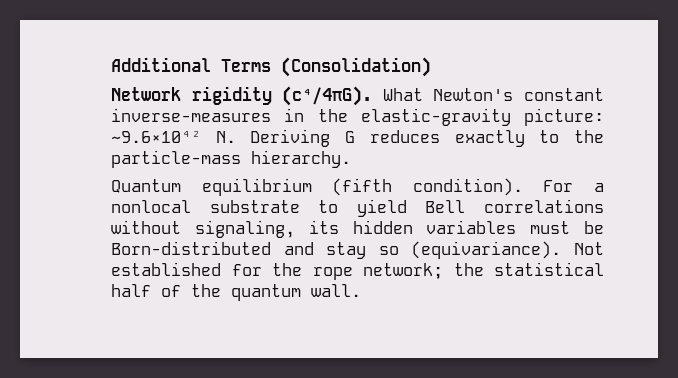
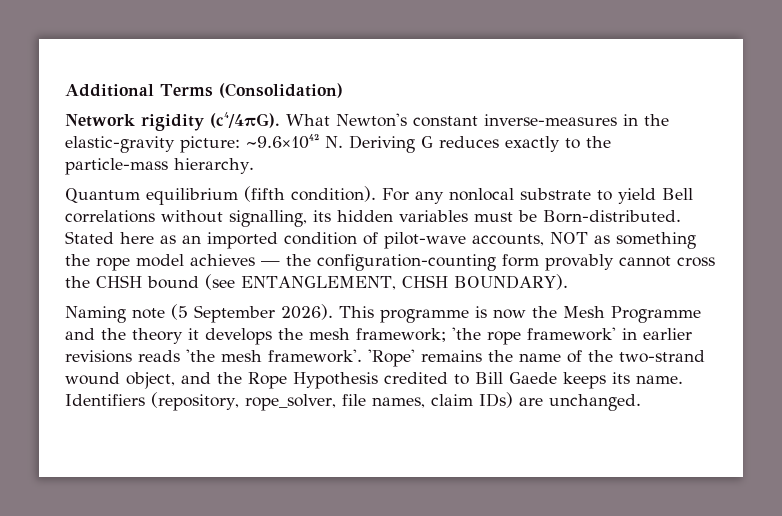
[594,183,604,192] a -> [415,191,444,204] any
[194,220,295,238] signaling, -> [229,210,307,227] signalling,
[111,241,604,259] [111,262,604,280] [111,284,361,301] Born-distributed and stay so (equivariance). Not established for the rope network; the statistical half of the quantum wall. -> [543,210,681,223] [65,231,696,249] [65,254,715,271] [65,274,568,290] [65,304,701,323] [65,327,692,345] [65,349,705,367] [65,372,683,389] [65,392,641,411] Born-distributed. Stated here as an imported condition of pilot-wave accounts, NOT as something the rope model achieves — the configuration-counting form provably cannot cross the CHSH bound (see ENTANGLEMENT, CHSH BOUNDARY). // Naming note (5 September 2026). This programme is now the Mesh Programme and the theory it develops the mesh framework; 'the rope framework' in earlier revisions reads 'the mesh framework'. 'Rope' remains the name of the two-strand wound object, and the Rope Hypothesis credited to Bill Gaede keeps its name. Identifiers (repository, rope_solver, file names, claim IDs) are unchanged.

